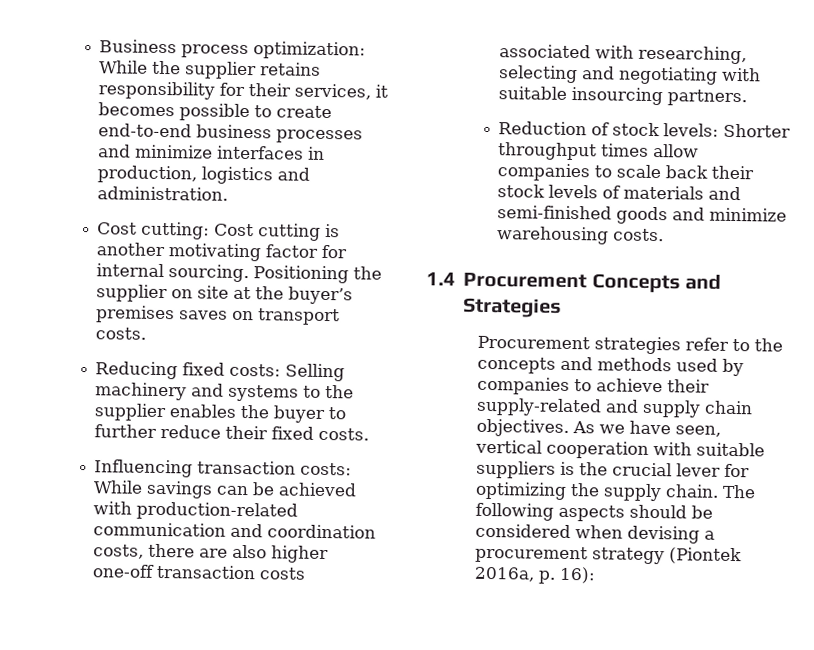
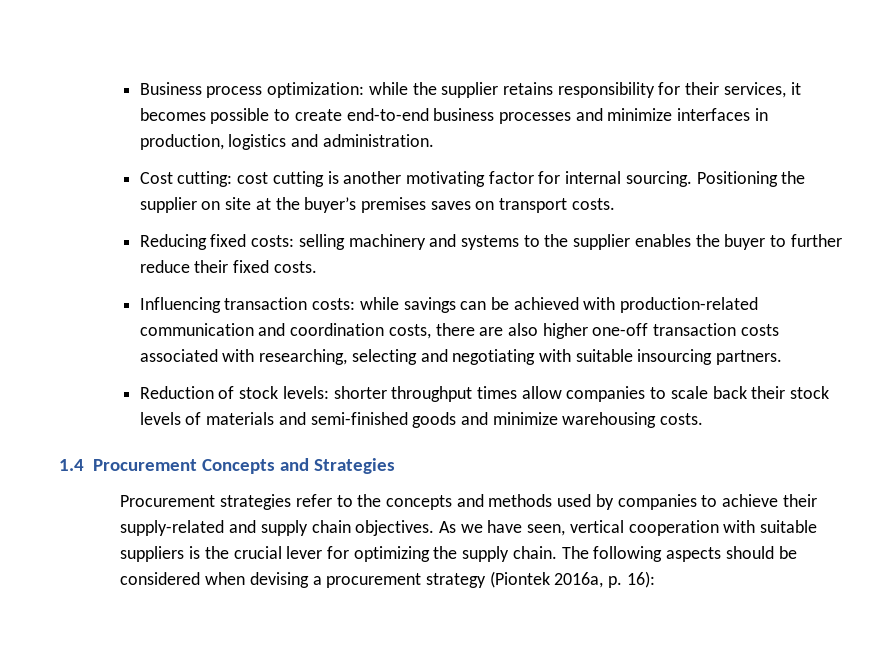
[99,60,149,74] While -> [368,82,408,95] while
[214,223,255,237] Cost -> [237,172,269,184] cost
[285,363,346,382] Selling -> [298,234,345,250] selling
[93,480,144,494] While -> [359,297,399,310] while
[723,123,792,138] Shorter -> [333,386,387,399] shorter

